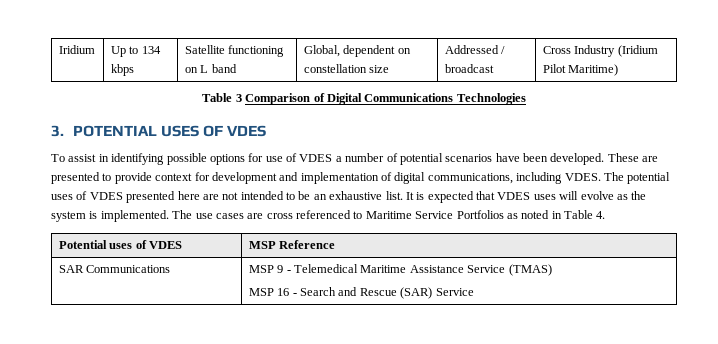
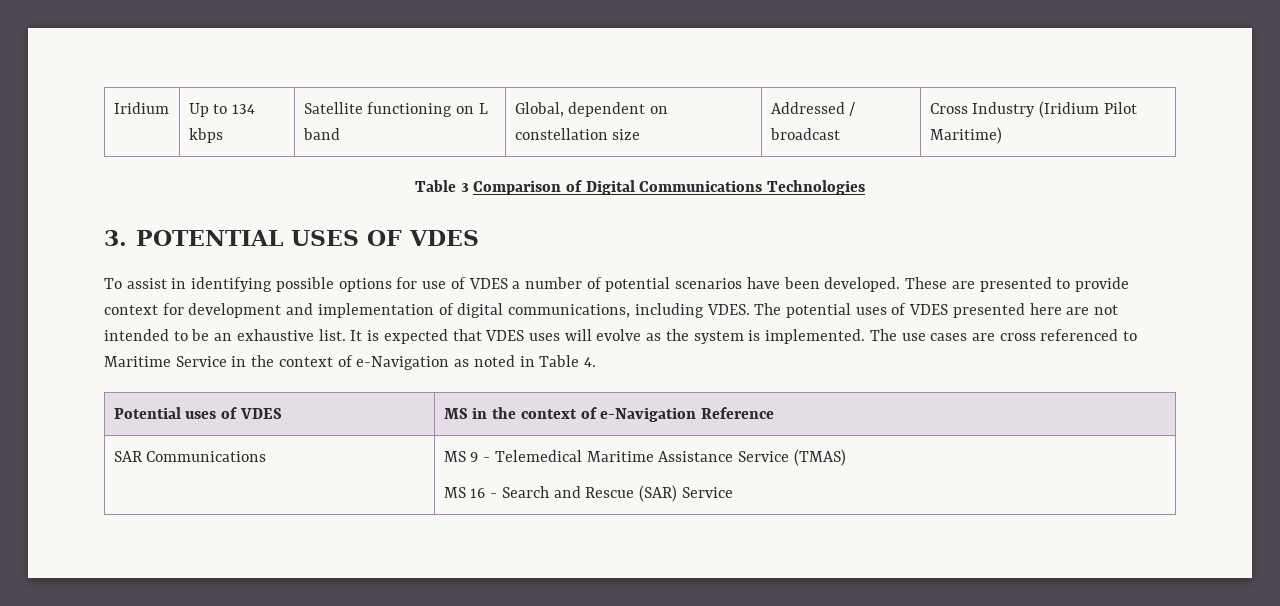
[456,210,504,219] Portfolios -> [231,355,450,370] in the context of e-Navigation
[248,241,276,249] MSP -> [443,407,697,422] MS in the context of e-Navigation
[248,265,274,273] MSP -> [443,451,466,462] MS
[248,288,274,296] MSP -> [443,487,466,498] MS

